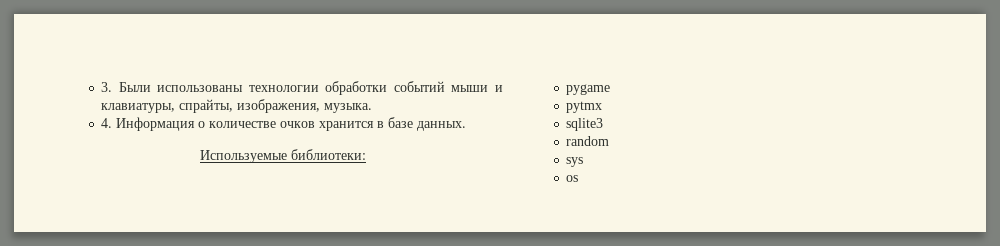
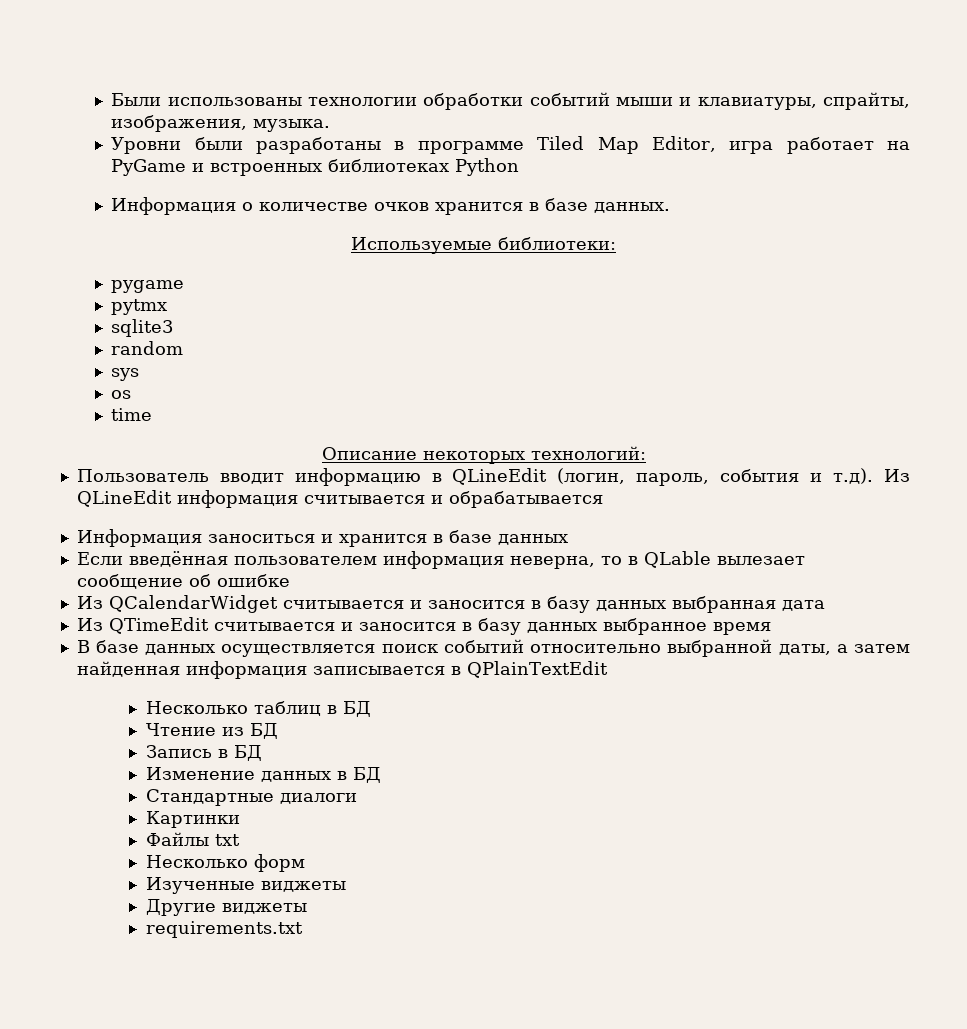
[101,82,113,92] 3. -> (111, 99) none
[101,118,113,128] 4. -> [111,136,910,154] [111,158,520,176] Уровни были разработаны в программе Tiled Map Editor, игра работает на PyGame и встроенных библиотеках Python //
(579, 178) none -> [111,408,153,421] [321,446,646,464] [76,468,910,486] [76,490,603,508] [76,529,568,547] [76,551,805,569] [76,574,290,589] [76,595,825,613] [76,617,771,635] [76,639,911,657] [76,661,608,679] [145,701,371,717] [145,723,278,739] [145,745,262,761] [145,767,381,783] [145,789,357,806] [145,811,240,828] [145,832,240,846] [145,854,305,872] [145,877,346,894] [145,899,307,916] [145,921,303,938] // time // Описание некоторых технологий: // Пользователь вводит информацию в QLineEdit (логин, пароль, события и т.д). Из QLineEdit информация считывается и обрабатывается // Информация заноситься и хранится в базе данных // Если введённая пользователем информация неверна, то в QLable вылезает сообщение об ошибке // Из QCalendarWidget считывается и заносится в базу данных выбранная дата // Из QTimeEdit считывается и заносится в базу данных выбранное время // В базе данных осуществляется поиск событий относительно выбранной даты, а затем найденная информация записывается в QPlainTextEdit // Несколько таблиц в БД // Чтение из БД // Запись в БД // Изменение данных в БД // Стандартные диалоги // Картинки // Файлы txt // Несколько форм // Изученные виджеты // Другие виджеты // requirements.txt

